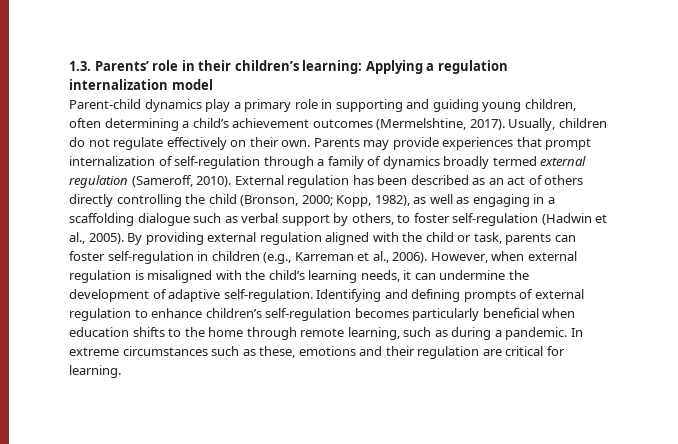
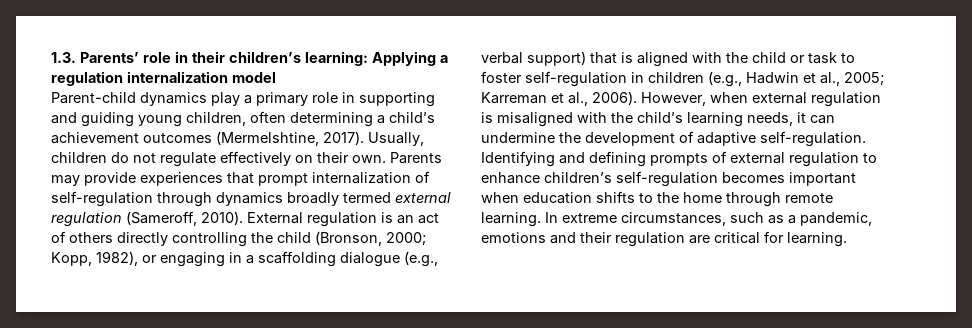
[317,156,382,169] a family of -> (212, 199) none
[352,175,486,185] has been described as -> [381,212,393,223] is
[413,194,470,204] as well as -> [142,255,157,263] or
[193,213,608,226] [69,232,322,245] such as verbal support by others, to foster self-regulation (Hadwin et al., 2005). By providing external regulation -> [404,251,438,267] [481,51,633,66] (e.g., verbal support) that is
[473,232,576,245] task, parents can -> [808,52,855,64] task to
(292, 258) none -> [746,72,884,86] Hadwin et al., 2005;
[412,308,539,321] particularly beneficial -> [789,172,856,186] important
[347,327,583,340] [69,346,296,358] learning, such as during a pandemic. In extreme circumstances such as these, -> [481,212,872,227] learning. In extreme circumstances, such as a pandemic,

